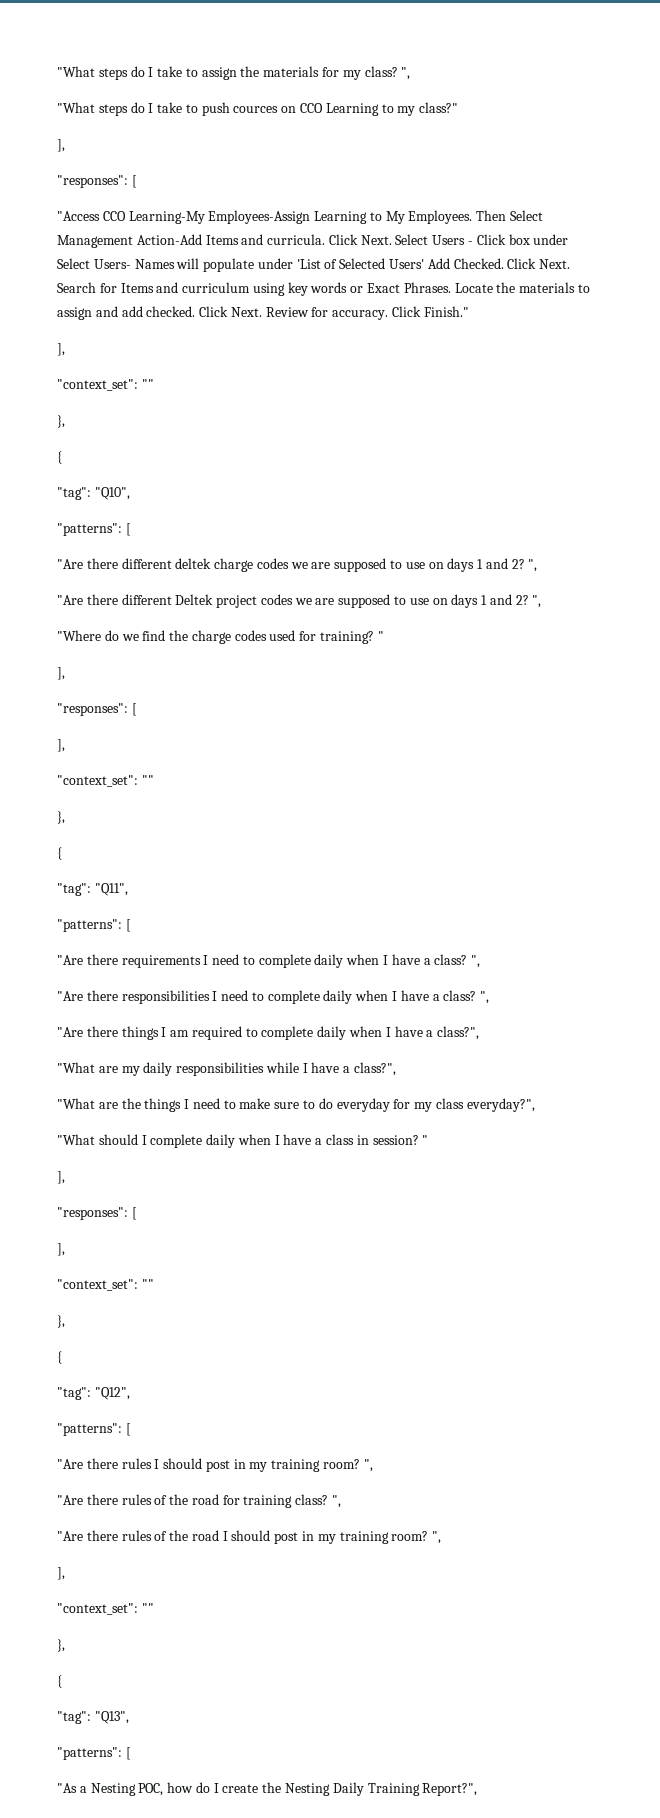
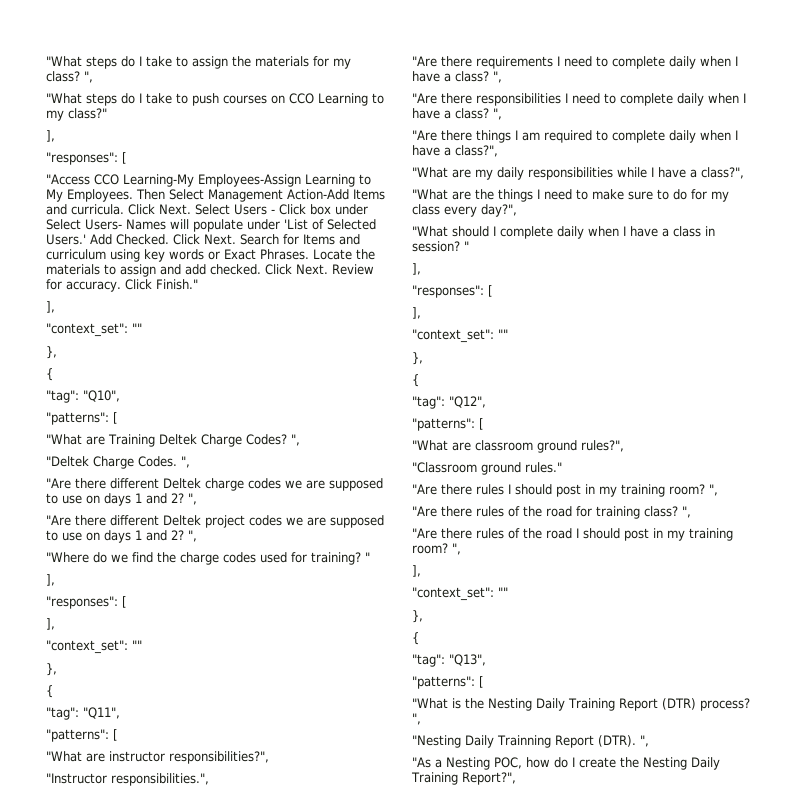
[233,106,279,113] cources -> [223,95,267,104] courses
[389,259,425,269] Users' -> [46,234,86,245] Users.'
[57,558,212,569] // "Are there different deltek -> [46,434,300,447] [46,456,190,469] [46,478,201,489] // "What are Training Deltek Charge Codes? ", // "Deltek Charge Codes. ", // "Are there different Deltek
(131, 925) none -> [46,751,269,764] [46,773,209,786] // "What are instructor responsibilities?", // "Instructor responsibilities.",
[336,1098,390,1112] everyday -> (687, 194) none
[466,1098,535,1112] everyday?", -> [444,204,517,217] every day?",
(131, 1429) none -> [412,440,624,453] [412,462,562,475] // "What are classroom ground rules?", // "Classroom ground rules."
(131, 1753) none -> [412,698,750,711] [412,713,421,725] [412,735,649,748] // "What is the Nesting Daily Training Report (DTR) process? ", // "Nesting Daily Trainning Report (DTR). ",

